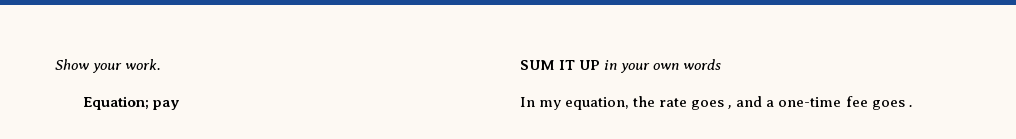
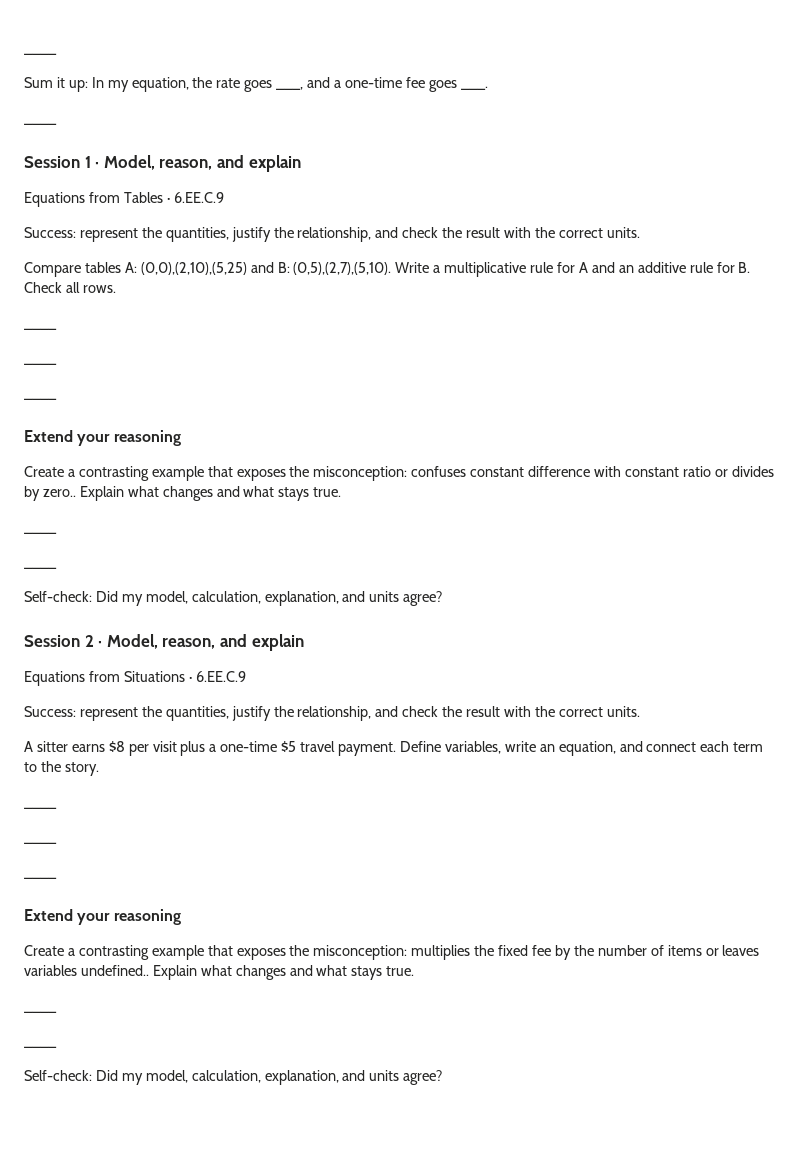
[55,59,162,73] [82,96,180,110] [520,59,722,73] Show your work. // Equation; pay // SUM IT UP in your own words // -> [24,53,57,55] [24,77,88,92] ____ // Sum it up:
[728,105,733,109] , -> [276,87,304,90] ___,
[908,105,913,107] . -> [460,86,488,90] [24,123,57,125] [24,155,301,172] [24,192,224,207] [24,227,640,242] [24,262,751,277] [24,282,116,293] [24,328,57,330] [24,363,57,365] [24,398,57,400] [24,430,181,446] [24,466,774,481] [24,486,342,501] [24,532,57,534] [24,567,57,569] [24,591,443,606] [24,634,304,651] [24,671,246,686] [24,706,640,721] [24,741,764,756] [24,761,99,776] [24,807,57,809] [24,842,57,844] [24,877,57,879] [24,909,181,925] [24,945,760,960] [24,965,415,980] [24,1011,57,1013] [24,1046,57,1048] [24,1070,443,1085] ___. // ____ // Session 1 · Model, reason, and explain // Equations from Tables · 6.EE.C.9 // Success: represent the quantities, justify the relationship, and check the result with the correct units. // Compare tables A: (0,0),(2,10),(5,25) and B: (0,5),(2,7),(5,10). Write a multiplicative rule for A and an additive rule for B. Check all rows. // ____ // ____ // ____ // Extend your reasoning // Create a contrasting example that exposes the misconception: confuses constant difference with constant ratio or divides by zero.. Explain what changes and what stays true. // ____ // ____ // Self-check: Did my model, calculation, explanation, and units agree? // Session 2 · Model, reason, and explain // Equations from Situations · 6.EE.C.9 // Success: represent the quantities, justify the relationship, and check the result with the correct units. // A sitter earns $8 per visit plus a one-time $5 travel payment. Define variables, write an equation, and connect each term to the story. // ____ // ____ // ____ // Extend your reasoning // Create a contrasting example that exposes the misconception: multiplies the fixed fee by the number of items or leaves variables undefined.. Explain what changes and what stays true. // ____ // ____ // Self-check: Did my model, calculation, explanation, and units agree?

